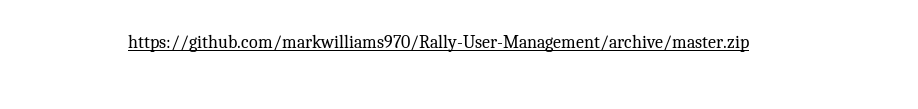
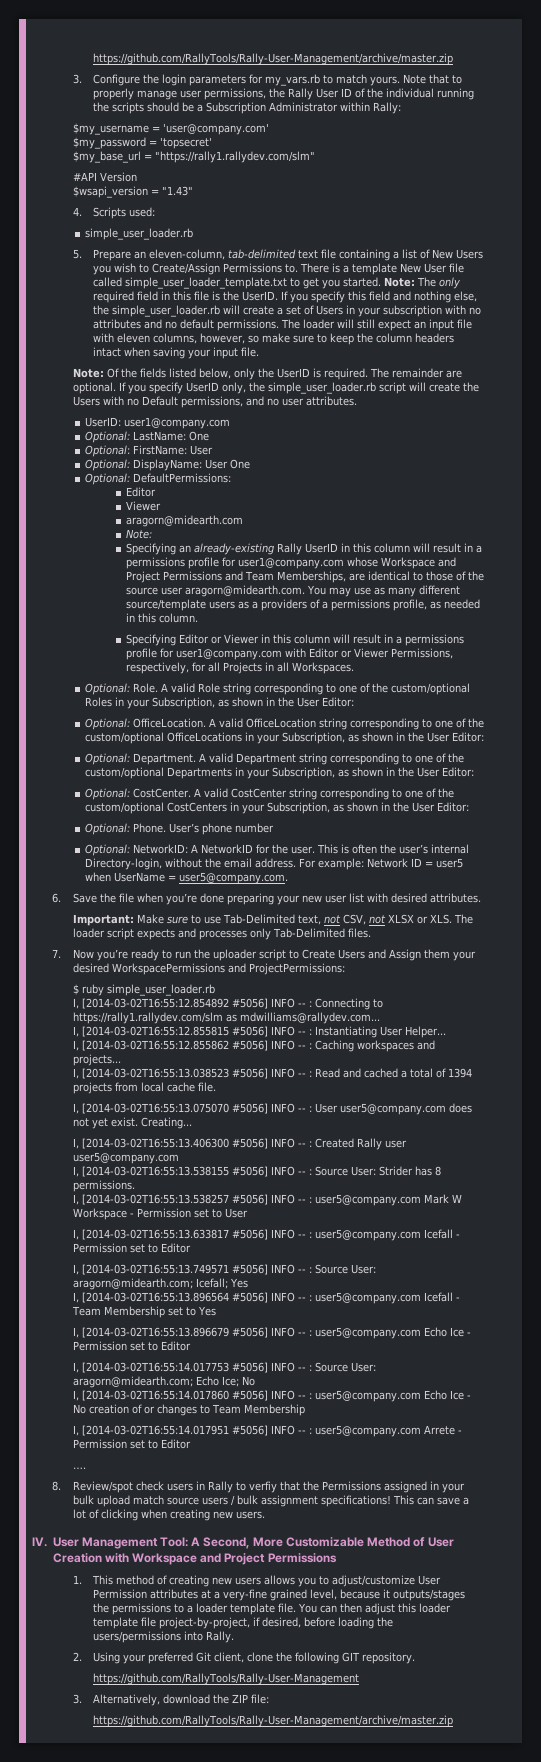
[127,34,749,52] https://github.com/markwilliams970/Rally-User-Management/archive/master.zip -> [93,53,454,65] [72,74,463,86] [93,88,475,100] [93,102,402,114] [72,123,269,135] [72,137,212,149] [72,151,315,163] [72,172,137,182] [72,186,193,198] [72,207,156,219] [84,228,193,240] [72,249,484,261] [93,263,465,275] [93,277,461,289] [93,291,478,303] [93,305,482,317] [93,319,473,331] [93,333,455,345] [93,347,260,359] [72,368,462,380] [72,382,479,394] [72,396,357,408] [84,417,230,429] [84,431,209,443] [84,445,213,457] [84,459,250,471] [84,473,231,485] [125,487,156,497] [125,501,161,511] [125,515,243,527] [125,529,152,539] [125,543,482,555] [125,557,456,569] [125,571,484,583] [125,585,460,597] [125,599,480,611] [125,613,198,623] [125,634,464,646] [125,648,453,660] [125,662,354,674] [84,683,470,695] [84,697,354,709] [84,718,484,730] [84,732,484,744] [84,753,464,765] [84,767,474,779] [84,788,454,800] [84,802,469,814] [84,823,274,835] [84,844,469,856] [84,858,463,870] [84,872,288,884] [52,893,481,905] [72,914,473,926] [72,928,371,940] [52,949,476,961] [72,963,345,975] [72,984,215,996] [72,998,383,1010] [72,1012,380,1024] [72,1026,446,1038] [72,1040,435,1052] [72,1054,121,1066] [72,1068,472,1079] [72,1082,216,1094] [72,1103,472,1115] [72,1117,192,1129] [72,1138,407,1150] [72,1152,179,1164] [72,1166,441,1177] [72,1180,135,1192] [72,1194,462,1206] [72,1208,248,1220] [72,1229,460,1241] [72,1243,191,1253] [72,1264,376,1275] [72,1278,248,1290] [72,1292,460,1304] [71,1306,216,1318] [72,1327,471,1339] [72,1341,191,1351] [72,1362,376,1373] [72,1376,255,1388] [72,1390,471,1402] [72,1404,305,1416] [72,1425,462,1437] [72,1439,191,1449] [72,1467,86,1469] [52,1481,465,1493] [72,1495,469,1507] [72,1509,265,1521] [32,1537,454,1549] [52,1553,337,1565] [72,1575,442,1587] [93,1589,466,1601] [93,1603,452,1615] [93,1617,394,1629] [93,1631,235,1643] [72,1652,416,1664] [93,1673,360,1685] [72,1694,270,1706] [93,1715,454,1727] https://github.com/RallyTools/Rally-User-Management/archive/master.zip // 3. Configure the login parameters for my_vars.rb to match yours. Note that to properly manage user permissions, the Rally User ID of the individual running the scripts should be a Subscription Administrator within Rally: // $my_username = 'user@company.com' // $my_password = 'topsecret' // $my_base_url = "https://rally1.rallydev.com/slm" // #API Version // $wsapi_version = "1.43" // 4. Scripts used: // simple_user_loader.rb // 5. Prepare an eleven-column, tab-delimited text file containing a list of New Users you wish to Create/Assign Permissions to. There is a template New User file called simple_user_loader_template.txt to get you started. Note: The only required field in this file is the UserID. If you specify this field and nothing else, the simple_user_loader.rb will create a set of Users in your subscription with no attributes and no default permissions. The loader will still expect an input file with eleven columns, however, so make sure to keep the column headers intact when saving your input file. // Note: Of the fields listed below, only the UserID is required. The remainder are optional. If you specify UserID only, the simple_user_loader.rb script will create the Users with no Default permissions, and no user attributes. // UserID: user1@company.com // Optional: LastName: One // Optional: FirstName: User // Optional: DisplayName: User One // Optional: DefaultPermissions: // Editor // Viewer // aragorn@midearth.com // Note: // Specifying an already-existing Rally UserID in this column will result in a permissions profile for user1@company.com whose Workspace and Project Permissions and Team Memberships, are identical to those of the source user aragorn@midearth.com. You may use as many different source/template users as a providers of a permissions profile, as needed in this column. // Specifying Editor or Viewer in this column will result in a permissions profile for user1@company.com with Editor or Viewer Permissions, respectively, for all Projects in all Workspaces. // Optional: Role. A valid Role string corresponding to one of the custom/optional Roles in your Subscription, as shown in the User Editor: // Optional: OfficeLocation. A valid OfficeLocation string corresponding to one of the custom/optional OfficeLocations in your Subscription, as shown in the User Editor: // Optional: Department. A valid Department string corresponding to one of the custom/optional Departments in your Subscription, as shown in the User Editor: // Optional: CostCenter. A valid CostCenter string corresponding to one of the custom/optional CostCenters in your Subscription, as shown in the User Editor: // Optional: Phone. User’s phone number // Optional: NetworkID: A NetworkID for the user. This is often the user’s internal Directory-login, without the email address. For example: Network ID = user5 when UserName = user5@company.com. // 6. Save the file when you’re done preparing your new user list with desired attributes. // Important: Make sure to use Tab-Delimited text, not CSV, not XLSX or XLS. The loader script expects and processes only Tab-Delimited files. // 7. Now you’re ready to run the uploader script to Create Users and Assign them your desired WorkspacePermissions and ProjectPermissions: // $ ruby simple_user_loader.rb // I, [2014-03-02T16:55:12.854892 #5056] INFO -- : Connecting to https://rally1.rallydev.com/slm as mdwilliams@rallydev.com... // I, [2014-03-02T16:55:12.855815 #5056] INFO -- : Instantiating User Helper... // I, [2014-03-02T16:55:12.855862 #5056] INFO -- : Caching workspaces and projects... // I, [2014-03-02T16:55:13.038523 #5056] INFO -- : Read and cached a total of 1394 projects from local cache file. // I, [2014-03-02T16:55:13.075070 #5056] INFO -- : User user5@company.com does not yet exist. Creating... // I, [2014-03-02T16:55:13.406300 #5056] INFO -- : Created Rally user user5@company.com // I, [2014-03-02T16:55:13.538155 #5056] INFO -- : Source User: Strider has 8 permissions. // I, [2014-03-02T16:55:13.538257 #5056] INFO -- : user5@company.com Mark W Workspace - Permission set to User // I, [2014-03-02T16:55:13.633817 #5056] INFO -- : user5@company.com Icefall - Permission set to Editor // I, [2014-03-02T16:55:13.749571 #5056] INFO -- : Source User: aragorn@midearth.com; Icefall; Yes // I, [2014-03-02T16:55:13.896564 #5056] INFO -- : user5@company.com Icefall - Team Membership set to Yes // I, [2014-03-02T16:55:13.896679 #5056] INFO -- : user5@company.com Echo Ice - Permission set to Editor // I, [2014-03-02T16:55:14.017753 #5056] INFO -- : Source User: aragorn@midearth.com; Echo Ice; No // I, [2014-03-02T16:55:14.017860 #5056] INFO -- : user5@company.com Echo Ice - No creation of or changes to Team Membership // I, [2014-03-02T16:55:14.017951 #5056] INFO -- : user5@company.com Arrete - Permission set to Editor // …. // 8. Review/spot check users in Rally to verfiy that the Permissions assigned in your bulk upload match source users / bulk assignment specifications! This can save a lot of clicking when creating new users. // IV. User Management Tool: A Second, More Customizable Method of User Creation with Workspace and Project Permissions // 1. This method of creating new users allows you to adjust/customize User Permission attributes at a very-fine grained level, because it outputs/stages the permissions to a loader template file. You can then adjust this loader template file project-by-project, if desired, before loading the users/permissions into Rally. // 2. Using your preferred Git client, clone the following GIT repository. // https://github.com/RallyTools/Rally-User-Management // 3. Alternatively, download the ZIP file: // https://github.com/RallyTools/Rally-User-Management/archive/master.zip

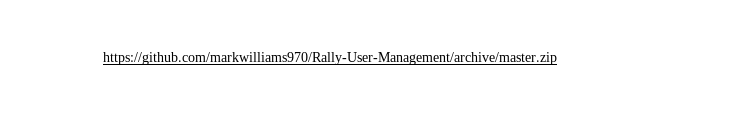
[93,53,454,65] [72,74,463,86] [93,88,475,100] [93,102,402,114] [72,123,269,135] [72,137,212,149] [72,151,315,163] [72,172,137,182] [72,186,193,198] [72,207,156,219] [84,228,193,240] [72,249,484,261] [93,263,465,275] [93,277,461,289] [93,291,478,303] [93,305,482,317] [93,319,473,331] [93,333,455,345] [93,347,260,359] [72,368,462,380] [72,382,479,394] [72,396,357,408] [84,417,230,429] [84,431,209,443] [84,445,213,457] [84,459,250,471] [84,473,231,485] [125,487,156,497] [125,501,161,511] [125,515,243,527] [125,529,152,539] [125,543,482,555] [125,557,456,569] [125,571,484,583] [125,585,460,597] [125,599,480,611] [125,613,198,623] [125,634,464,646] [125,648,453,660] [125,662,354,674] [84,683,470,695] [84,697,354,709] [84,718,484,730] [84,732,484,744] [84,753,464,765] [84,767,474,779] [84,788,454,800] [84,802,469,814] [84,823,274,835] [84,844,469,856] [84,858,463,870] [84,872,288,884] [52,893,481,905] [72,914,473,926] [72,928,371,940] [52,949,476,961] [72,963,345,975] [72,984,215,996] [72,998,383,1010] [72,1012,380,1024] [72,1026,446,1038] [72,1040,435,1052] [72,1054,121,1066] [72,1068,472,1079] [72,1082,216,1094] [72,1103,472,1115] [72,1117,192,1129] [72,1138,407,1150] [72,1152,179,1164] [72,1166,441,1177] [72,1180,135,1192] [72,1194,462,1206] [72,1208,248,1220] [72,1229,460,1241] [72,1243,191,1253] [72,1264,376,1275] [72,1278,248,1290] [72,1292,460,1304] [71,1306,216,1318] [72,1327,471,1339] [72,1341,191,1351] [72,1362,376,1373] [72,1376,255,1388] [72,1390,471,1402] [72,1404,305,1416] [72,1425,462,1437] [72,1439,191,1449] [72,1467,86,1469] [52,1481,465,1493] [72,1495,469,1507] [72,1509,265,1521] [32,1537,454,1549] [52,1553,337,1565] [72,1575,442,1587] [93,1589,466,1601] [93,1603,452,1615] [93,1617,394,1629] [93,1631,235,1643] [72,1652,416,1664] [93,1673,360,1685] [72,1694,270,1706] [93,1715,454,1727] https://github.com/RallyTools/Rally-User-Management/archive/master.zip // 3. Configure the login parameters for my_vars.rb to match yours. Note that to properly manage user permissions, the Rally User ID of the individual running the scripts should be a Subscription Administrator within Rally: // $my_username = 'user@company.com' // $my_password = 'topsecret' // $my_base_url = "https://rally1.rallydev.com/slm" // #API Version // $wsapi_version = "1.43" // 4. Scripts used: // simple_user_loader.rb // 5. Prepare an eleven-column, tab-delimited text file containing a list of New Users you wish to Create/Assign Permissions to. There is a template New User file called simple_user_loader_template.txt to get you started. Note: The only required field in this file is the UserID. If you specify this field and nothing else, the simple_user_loader.rb will create a set of Users in your subscription with no attributes and no default permissions. The loader will still expect an input file with eleven columns, however, so make sure to keep the column headers intact when saving your input file. // Note: Of the fields listed below, only the UserID is required. The remainder are optional. If you specify UserID only, the simple_user_loader.rb script will create the Users with no Default permissions, and no user attributes. // UserID: user1@company.com // Optional: LastName: One // Optional: FirstName: User // Optional: DisplayName: User One // Optional: DefaultPermissions: // Editor // Viewer // aragorn@midearth.com // Note: // Specifying an already-existing Rally UserID in this column will result in a permissions profile for user1@company.com whose Workspace and Project Permissions and Team Memberships, are identical to those of the source user aragorn@midearth.com. You may use as many different source/template users as a providers of a permissions profile, as needed in this column. // Specifying Editor or Viewer in this column will result in a permissions profile for user1@company.com with Editor or Viewer Permissions, respectively, for all Projects in all Workspaces. // Optional: Role. A valid Role string corresponding to one of the custom/optional Roles in your Subscription, as shown in the User Editor: // Optional: OfficeLocation. A valid OfficeLocation string corresponding to one of the custom/optional OfficeLocations in your Subscription, as shown in the User Editor: // Optional: Department. A valid Department string corresponding to one of the custom/optional Departments in your Subscription, as shown in the User Editor: // Optional: CostCenter. A valid CostCenter string corresponding to one of the custom/optional CostCenters in your Subscription, as shown in the User Editor: // Optional: Phone. User’s phone number // Optional: NetworkID: A NetworkID for the user. This is often the user’s internal Directory-login, without the email address. For example: Network ID = user5 when UserName = user5@company.com. // 6. Save the file when you’re done preparing your new user list with desired attributes. // Important: Make sure to use Tab-Delimited text, not CSV, not XLSX or XLS. The loader script expects and processes only Tab-Delimited files. // 7. Now you’re ready to run the uploader script to Create Users and Assign them your desired WorkspacePermissions and ProjectPermissions: // $ ruby simple_user_loader.rb // I, [2014-03-02T16:55:12.854892 #5056] INFO -- : Connecting to https://rally1.rallydev.com/slm as mdwilliams@rallydev.com... // I, [2014-03-02T16:55:12.855815 #5056] INFO -- : Instantiating User Helper... // I, [2014-03-02T16:55:12.855862 #5056] INFO -- : Caching workspaces and projects... // I, [2014-03-02T16:55:13.038523 #5056] INFO -- : Read and cached a total of 1394 projects from local cache file. // I, [2014-03-02T16:55:13.075070 #5056] INFO -- : User user5@company.com does not yet exist. Creating... // I, [2014-03-02T16:55:13.406300 #5056] INFO -- : Created Rally user user5@company.com // I, [2014-03-02T16:55:13.538155 #5056] INFO -- : Source User: Strider has 8 permissions. // I, [2014-03-02T16:55:13.538257 #5056] INFO -- : user5@company.com Mark W Workspace - Permission set to User // I, [2014-03-02T16:55:13.633817 #5056] INFO -- : user5@company.com Icefall - Permission set to Editor // I, [2014-03-02T16:55:13.749571 #5056] INFO -- : Source User: aragorn@midearth.com; Icefall; Yes // I, [2014-03-02T16:55:13.896564 #5056] INFO -- : user5@company.com Icefall - Team Membership set to Yes // I, [2014-03-02T16:55:13.896679 #5056] INFO -- : user5@company.com Echo Ice - Permission set to Editor // I, [2014-03-02T16:55:14.017753 #5056] INFO -- : Source User: aragorn@midearth.com; Echo Ice; No // I, [2014-03-02T16:55:14.017860 #5056] INFO -- : user5@company.com Echo Ice - No creation of or changes to Team Membership // I, [2014-03-02T16:55:14.017951 #5056] INFO -- : user5@company.com Arrete - Permission set to Editor // …. // 8. Review/spot check users in Rally to verfiy that the Permissions assigned in your bulk upload match source users / bulk assignment specifications! This can save a lot of clicking when creating new users. // IV. User Management Tool: A Second, More Customizable Method of User Creation with Workspace and Project Permissions // 1. This method of creating new users allows you to adjust/customize User Permission attributes at a very-fine grained level, because it outputs/stages the permissions to a loader template file. You can then adjust this loader template file project-by-project, if desired, before loading the users/permissions into Rally. // 2. Using your preferred Git client, clone the following GIT repository. // https://github.com/RallyTools/Rally-User-Management // 3. Alternatively, download the ZIP file: // https://github.com/RallyTools/Rally-User-Management/archive/master.zip -> [103,52,558,65] https://github.com/markwilliams970/Rally-User-Management/archive/master.zip

